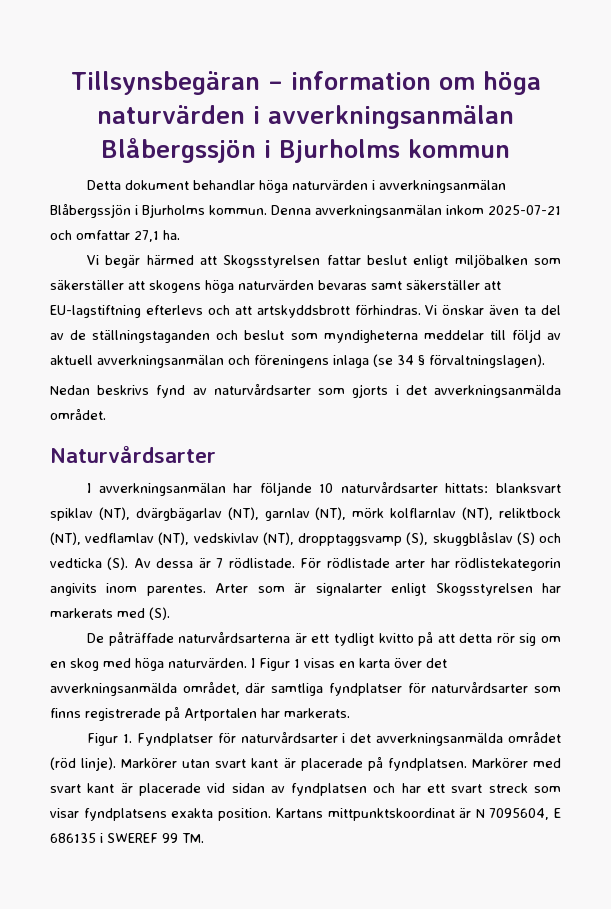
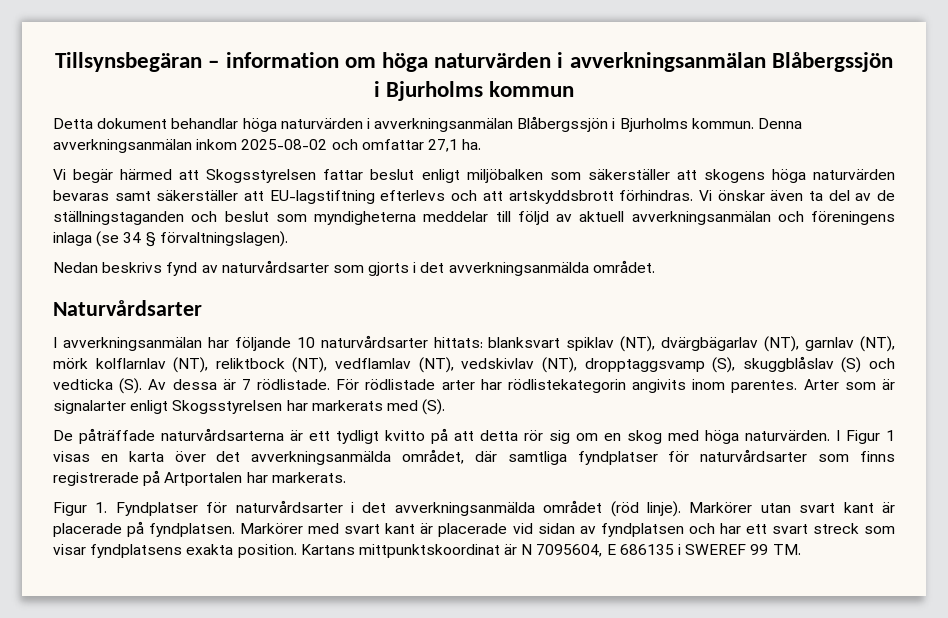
[488,205,561,215] 2025-07-21 -> [241,139,328,150] 2025-08-02

